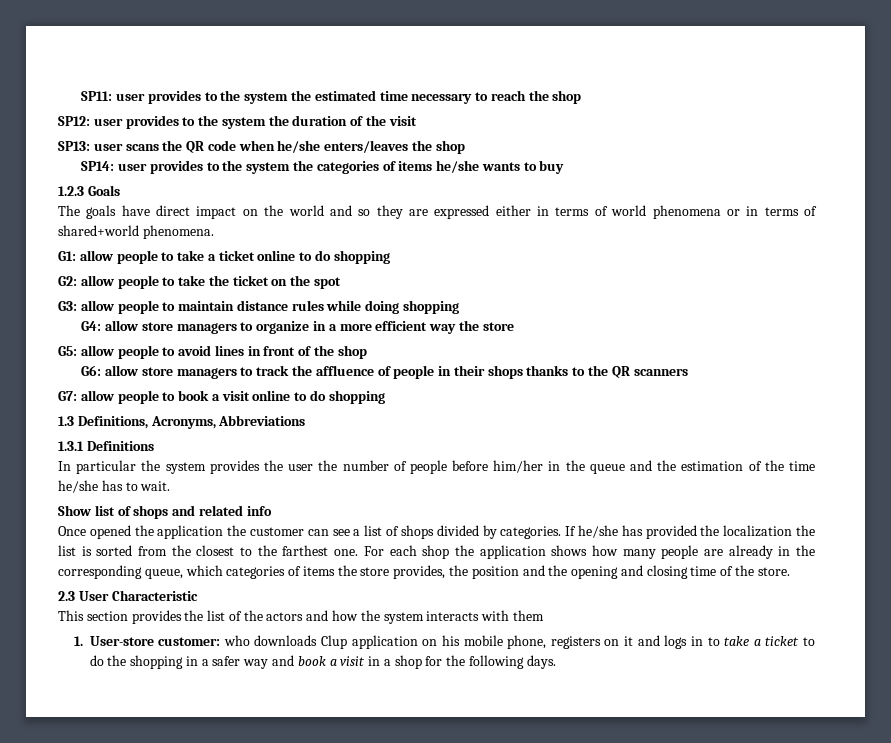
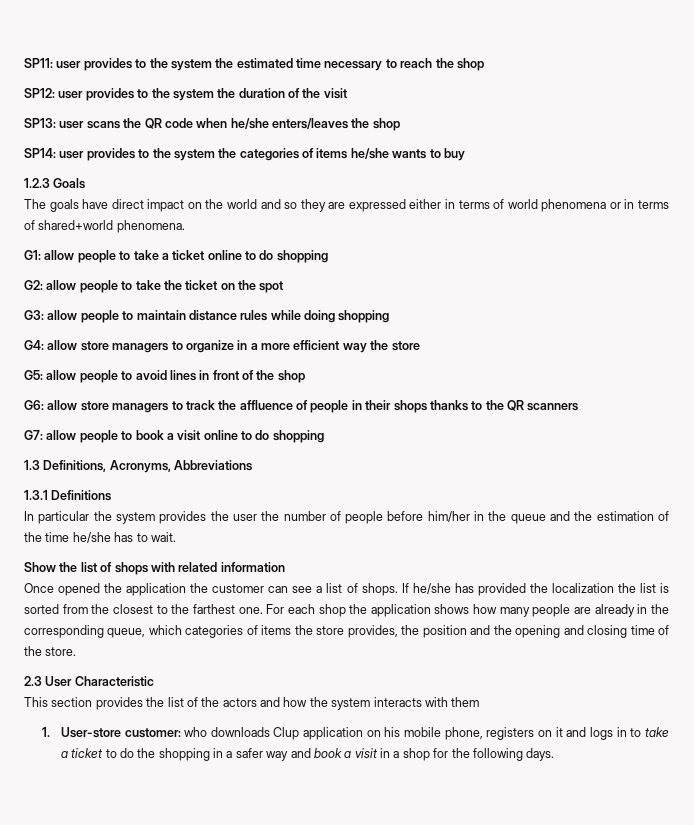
[94,505,272,519] list of shops and related info -> [59,562,285,575] the list of shops with related information
[400,525,562,539] shops divided by categories. -> [361,583,398,596] shops.

